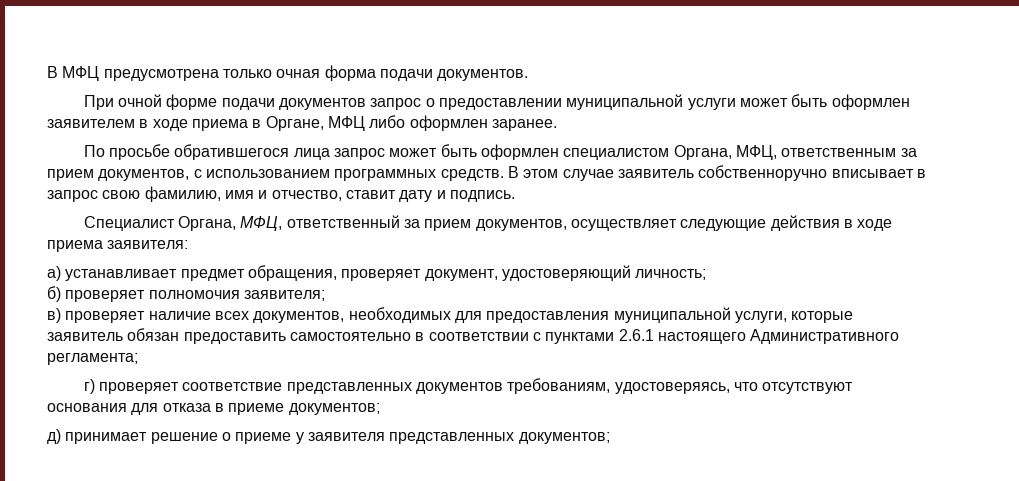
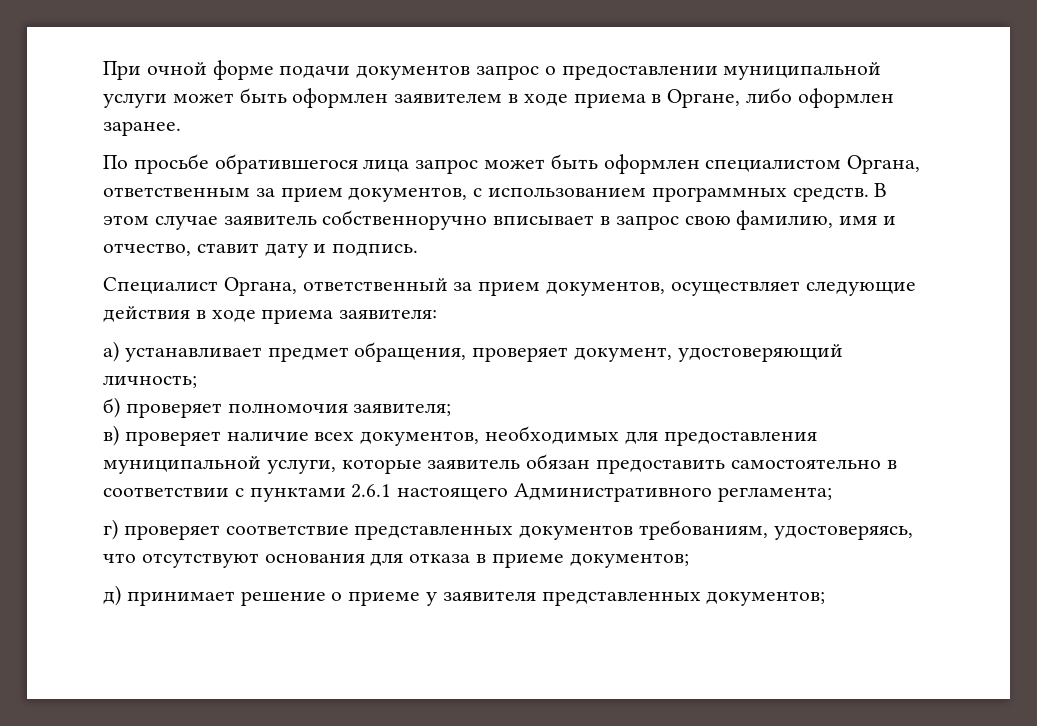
[47,65,529,81] В МФЦ предусмотрена только очная форма подачи документов. // -> (103, 70) none
[327,116,365,131] МФЦ -> (741, 98) none
[735,145,777,160] МФЦ, -> (921, 164) none
[240,216,283,231] МФЦ, -> (297, 286) none

